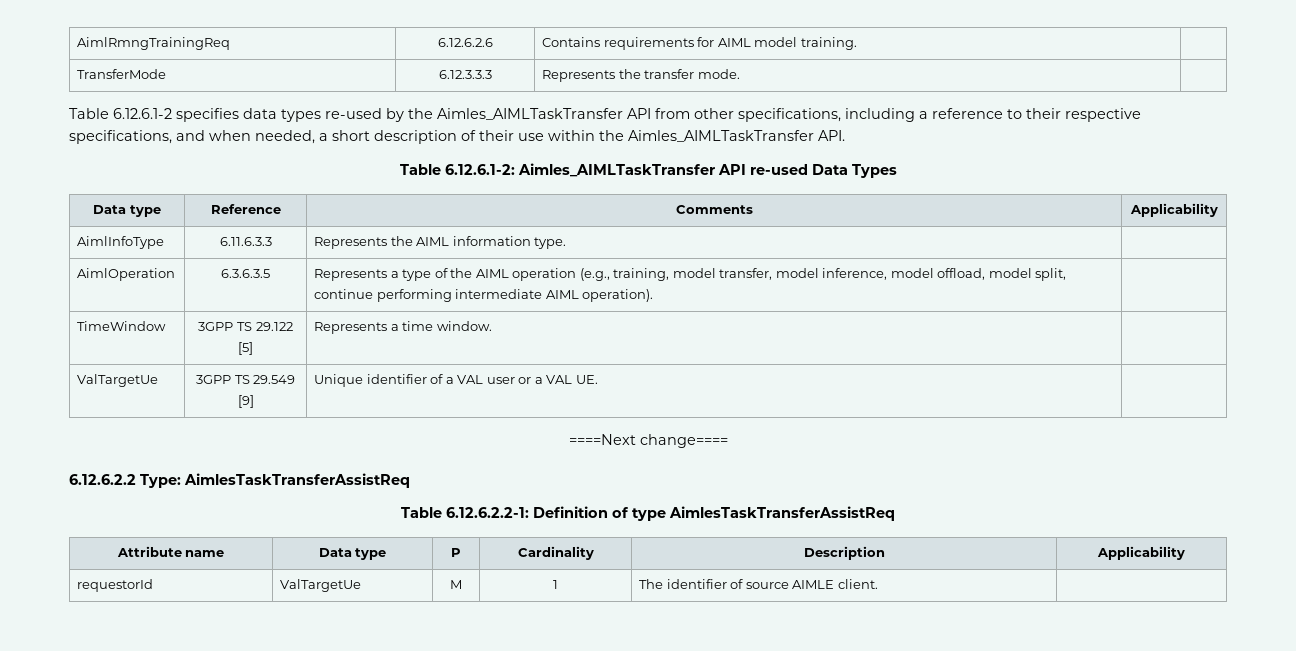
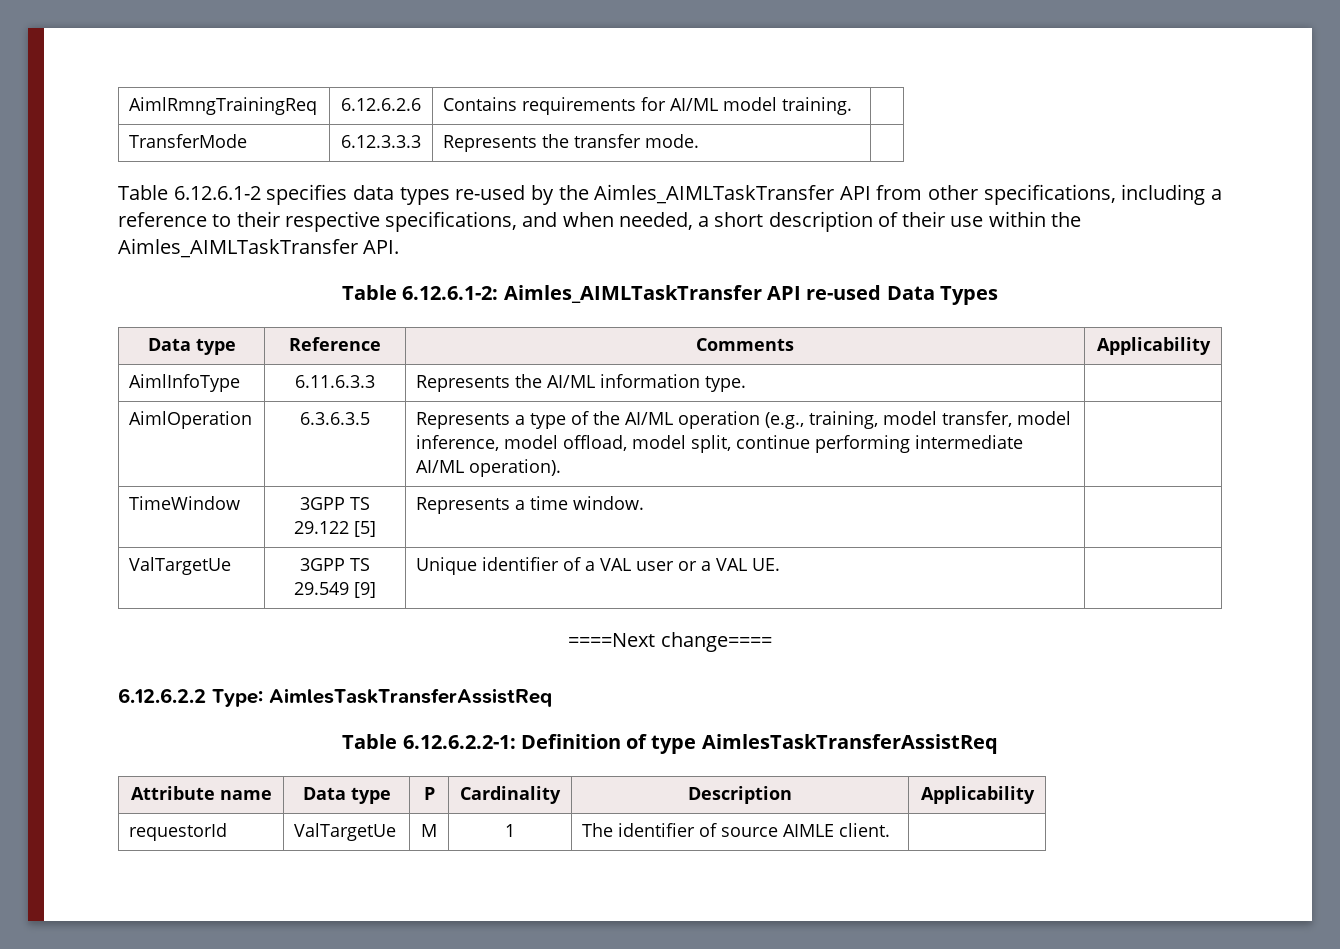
[717,38,751,47] AIML -> [670,98,719,111] AI/ML
[416,237,450,246] AIML -> [547,375,596,388] AI/ML
[475,269,509,278] AIML -> [625,412,674,425] AI/ML
[545,290,579,299] AIML -> [416,460,465,473] AI/ML

